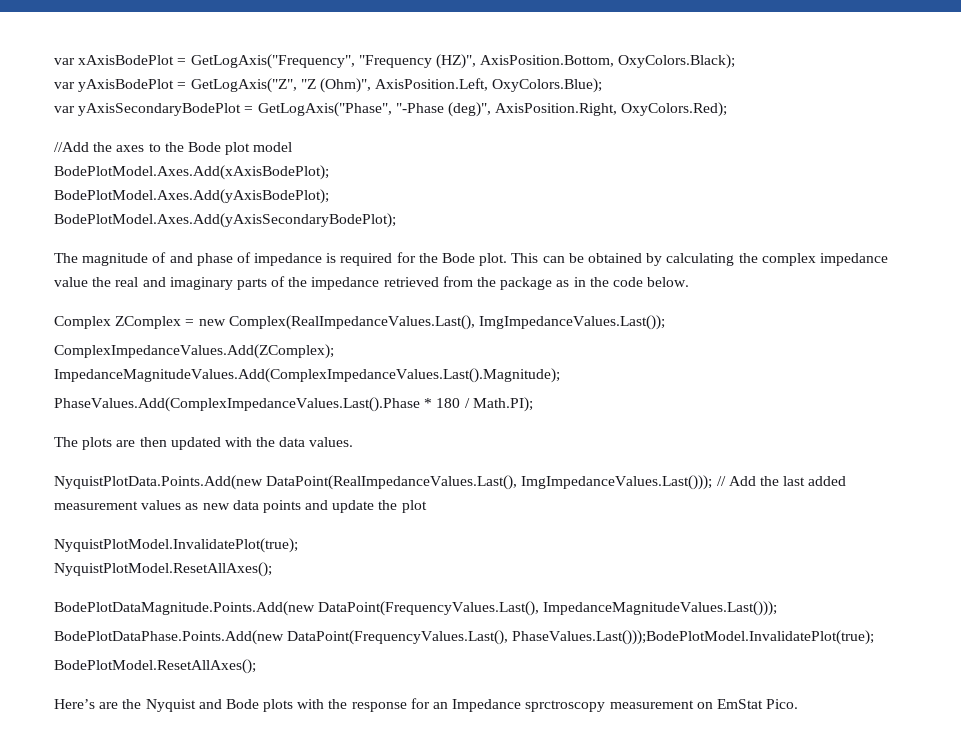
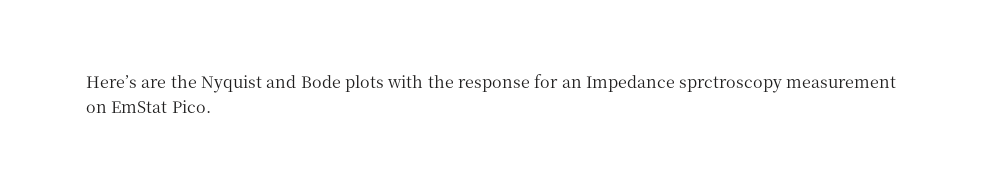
[54,54,736,69] [54,78,603,93] [54,102,728,117] [54,142,293,155] [54,165,329,180] [54,189,329,204] [54,213,396,228] [54,252,888,266] [54,276,690,290] [54,315,665,330] [54,344,334,359] [54,368,560,383] [54,397,533,412] [54,437,354,450] [54,475,847,490] [54,500,427,513] [54,538,298,553] [54,562,272,577] [54,601,778,616] [54,630,875,645] [54,659,256,674] var xAxisBodePlot = GetLogAxis("Frequency", "Frequency (HZ)", AxisPosition.Bottom, OxyColors.Black); // var yAxisBodePlot = GetLogAxis("Z", "Z (Ohm)", AxisPosition.Left, OxyColors.Blue); // var yAxisSecondaryBodePlot = GetLogAxis("Phase", "-Phase (deg)", AxisPosition.Right, OxyColors.Red); // //Add the axes to the Bode plot model // BodePlotModel.Axes.Add(xAxisBodePlot); // BodePlotModel.Axes.Add(yAxisBodePlot); // BodePlotModel.Axes.Add(yAxisSecondaryBodePlot); // The magnitude of and phase of impedance is required for the Bode plot. This can be obtained by calculating the complex impedance value the real and imaginary parts of the impedance retrieved from the package as in the code below. // Complex ZComplex = new Complex(RealImpedanceValues.Last(), ImgImpedanceValues.Last()); // ComplexImpedanceValues.Add(ZComplex); // ImpedanceMagnitudeValues.Add(ComplexImpedanceValues.Last().Magnitude); // PhaseValues.Add(ComplexImpedanceValues.Last().Phase * 180 / Math.PI); // The plots are then updated with the data values. // NyquistPlotData.Points.Add(new DataPoint(RealImpedanceValues.Last(), ImgImpedanceValues.Last())); // Add the last added measurement values as new data points and update the plot // NyquistPlotModel.InvalidatePlot(true); // NyquistPlotModel.ResetAllAxes(); // BodePlotDataMagnitude.Points.Add(new DataPoint(FrequencyValues.Last(), ImpedanceMagnitudeValues.Last())); // BodePlotDataPhase.Points.Add(new DataPoint(FrequencyValues.Last(), PhaseValues.Last()));BodePlotModel.InvalidatePlot(true); // BodePlotModel.ResetAllAxes(); // -> (86, 81) none

